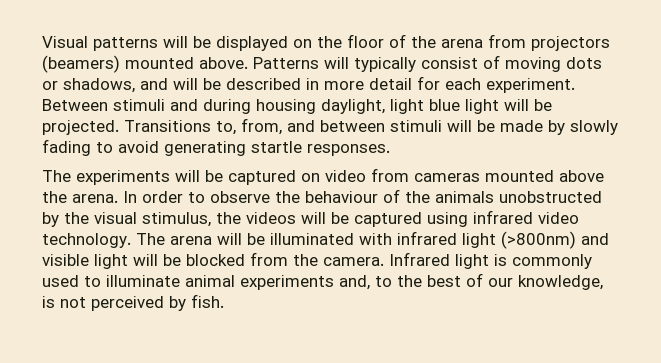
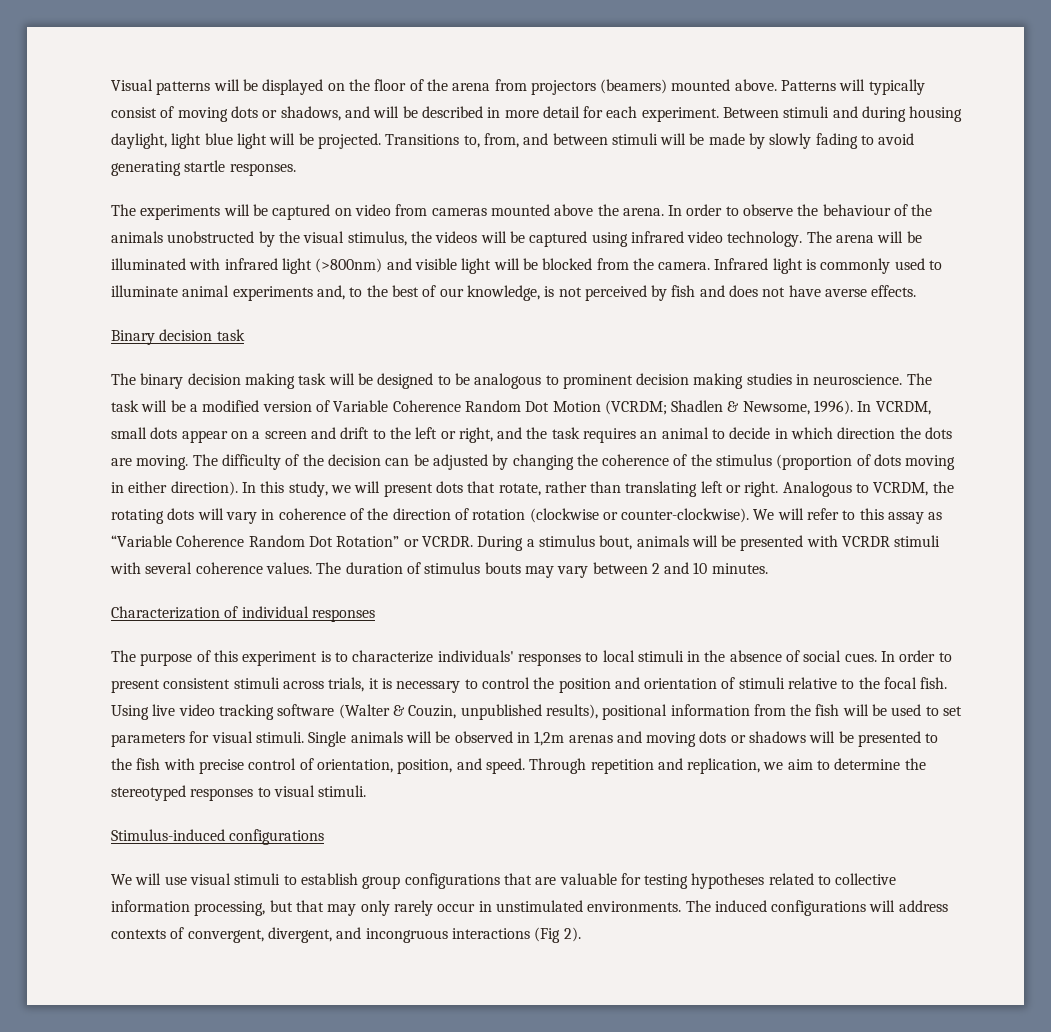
[191,294,224,308] fish. -> [671,285,917,297] [111,329,245,345] [111,373,932,389] [111,400,931,415] [111,427,953,443] [111,454,956,470] [111,481,954,497] [111,508,943,524] [111,535,941,551] [110,562,768,578] [111,606,375,622] [111,650,952,666] [111,677,948,693] [111,704,963,720] [111,731,939,747] [111,758,926,774] [111,785,367,801] [111,829,325,845] [111,873,897,889] [111,900,948,916] [111,927,581,943] fish and does not have averse effects. // Binary decision task // The binary decision making task will be designed to be analogous to prominent decision making studies in neuroscience. The task will be a modified version of Variable Coherence Random Dot Motion (VCRDM; Shadlen & Newsome, 1996). In VCRDM, small dots appear on a screen and drift to the left or right, and the task requires an animal to decide in which direction the dots are moving. The difficulty of the decision can be adjusted by changing the coherence of the stimulus (proportion of dots moving in either direction). In this study, we will present dots that rotate, rather than translating left or right. Analogous to VCRDM, the rotating dots will vary in coherence of the direction of rotation (clockwise or counter-clockwise). We will refer to this assay as “Variable Coherence Random Dot Rotation” or VCRDR. During a stimulus bout, animals will be presented with VCRDR stimuli with several coherence values. The duration of stimulus bouts may vary between 2 and 10 minutes. // Characterization of individual responses // The purpose of this experiment is to characterize individuals' responses to local stimuli in the absence of social cues. In order to present consistent stimuli across trials, it is necessary to control the position and orientation of stimuli relative to the focal fish. Using live video tracking software (Walter & Couzin, unpublished results), positional information from the fish will be used to set parameters for visual stimuli. Single animals will be observed in 1,2m arenas and moving dots or shadows will be presented to the fish with precise control of orientation, position, and speed. Through repetition and replication, we aim to determine the stereotyped responses to visual stimuli. // Stimulus-induced configurations // We will use visual stimuli to establish group configurations that are valuable for testing hypotheses related to collective information processing, but that may only rarely occur in unstimulated environments. The induced configurations will address contexts of convergent, divergent, and incongruous interactions (Fig 2).

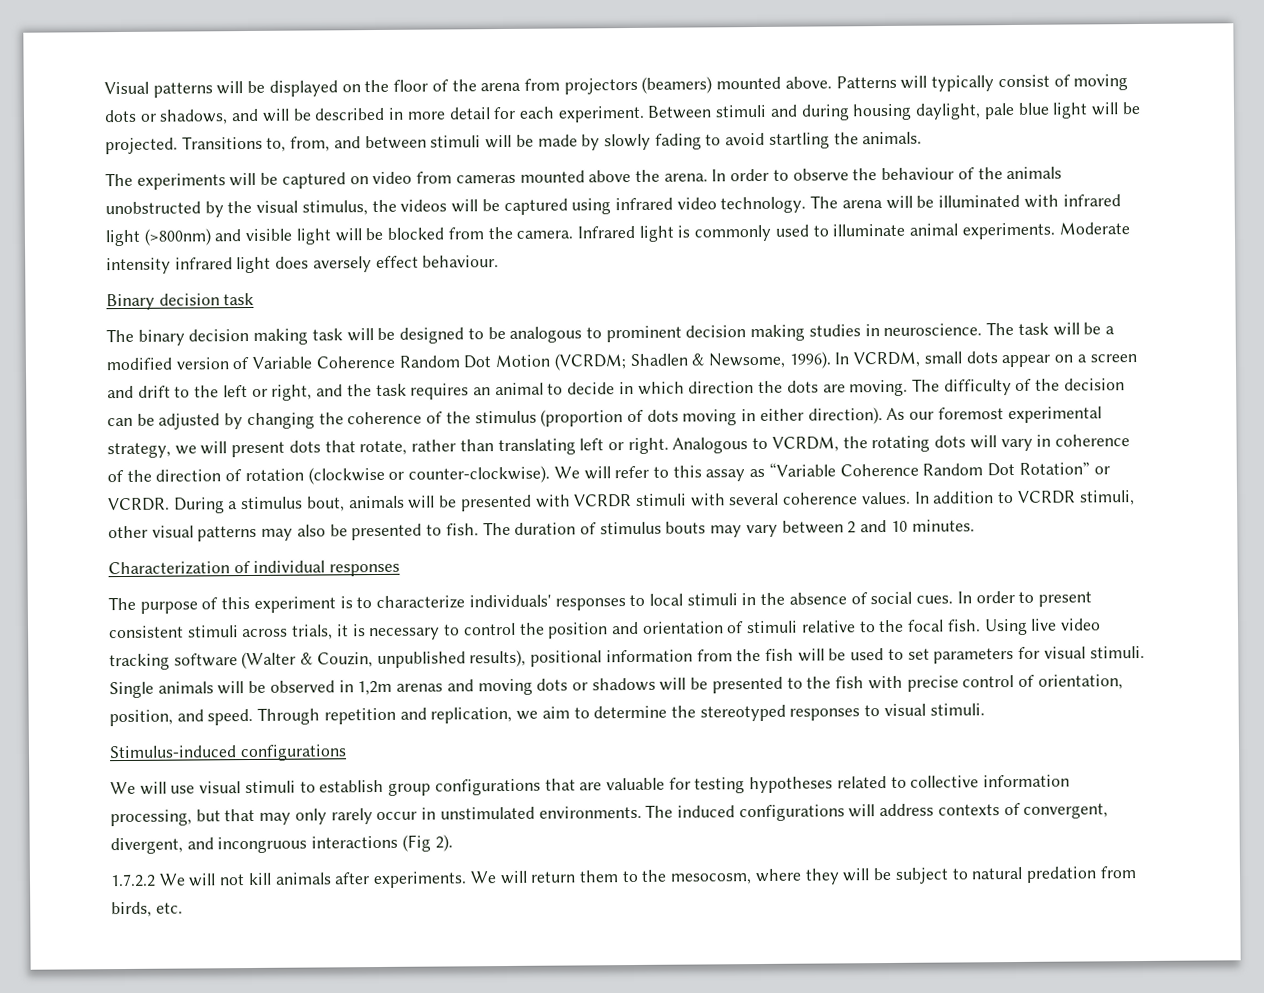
[171,133,202,149] light -> [983,102,1015,120] pale
[111,160,296,176] generating startle responses. -> [768,131,923,149] startling the animals.
[232,285,917,301] experiments and, to the best of our knowledge, is not perceived by fish and does not have averse effects. -> [961,222,1130,240] [106,255,500,275] experiments. Moderate intensity infrared light does aversely effect behaviour.
[241,481,328,497] In this study, -> [886,406,1102,424] [107,442,171,459] As our foremost experimental strategy,
(312, 568) none -> [913,490,1135,506] [108,523,479,542] In addition to VCRDR stimuli, other visual patterns may also be presented to fish.
(581, 934) none -> [110,866,1137,889] [111,901,183,918] // 1.7.2.2 We will not kill animals after experiments. We will return them to the mesocosm, where they will be subject to natural predation from birds, etc.

